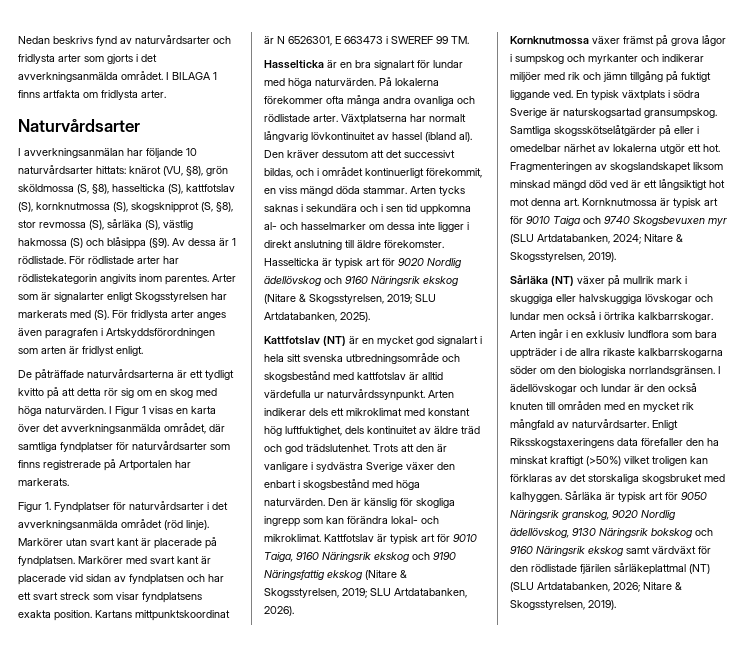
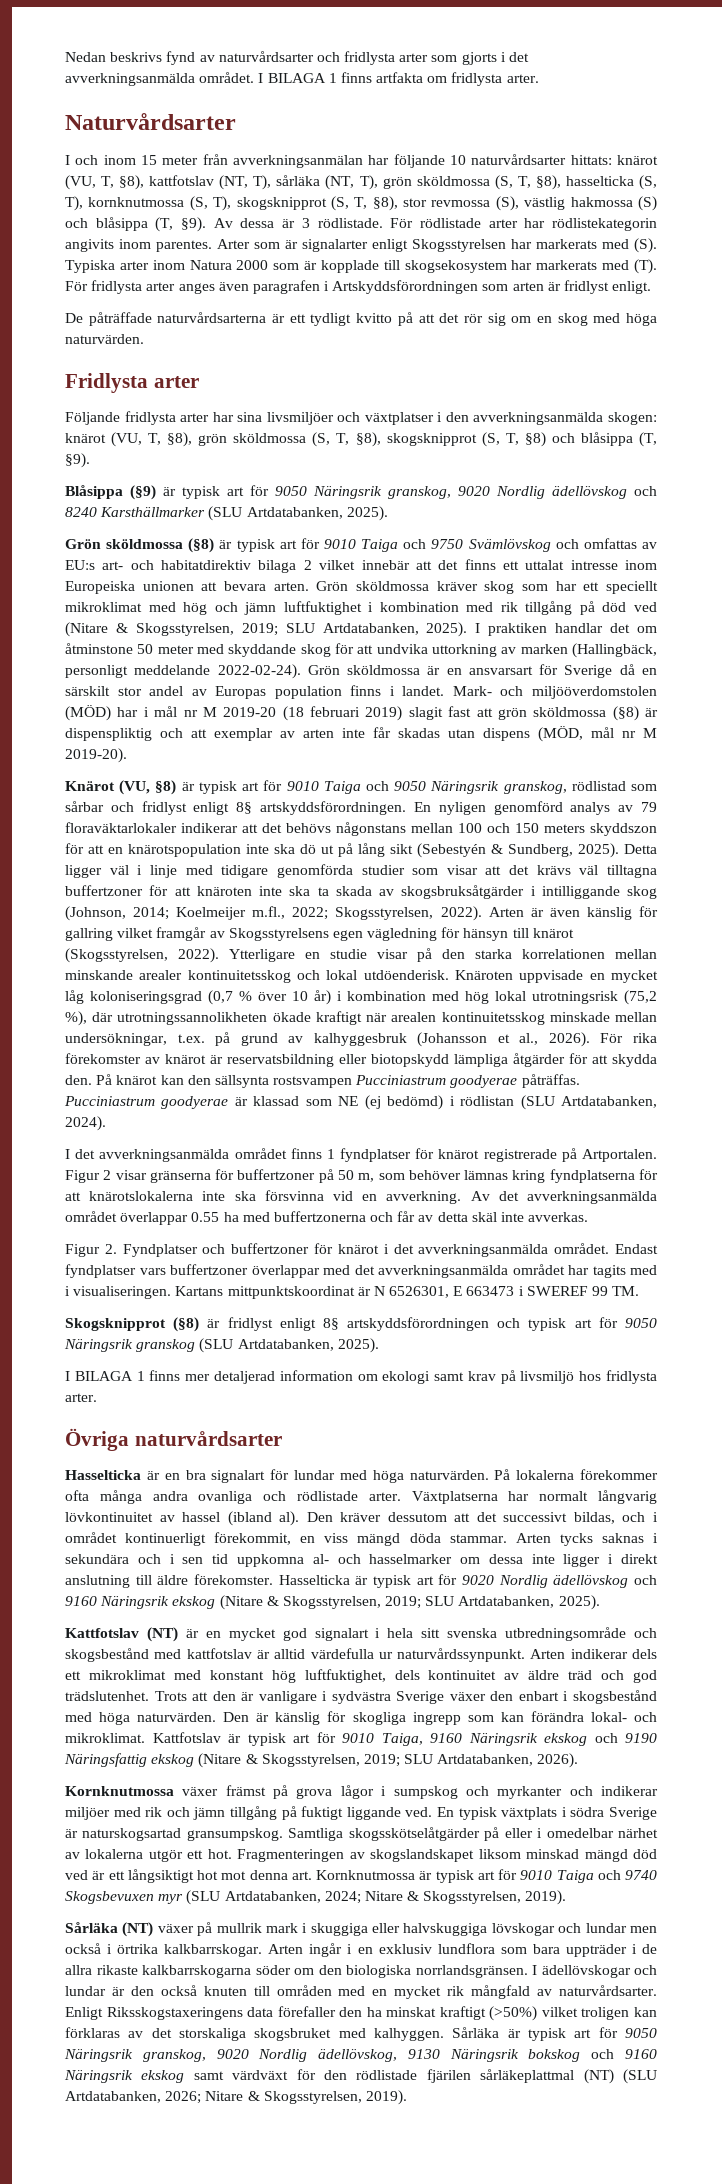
(21, 152) none -> [75,154,228,165] och inom 15 meter från
[186,166,228,176] [18,184,89,194] §8), grön sköldmossa (S, -> [101,175,531,190] T, §8), kattfotslav (NT, T), sårläka (NT, T), grön sköldmossa (S, T,
[168,184,235,194] [18,202,213,213] (S), kattfotslav (S), kornknutmossa (S), skogsknipprot (S, -> [638,175,657,190] [65,196,368,211] (S, T), kornknutmossa (S, T), skogsknipprot (S, T,
[107,219,160,230] sårläka (S), -> (519, 203) none
[149,238,169,248] (§9). -> [155,217,207,232] (T, §9).
[232,238,236,246] 1 -> [301,218,310,228] 3
(109, 315) none -> [65,259,657,274] Typiska arter inom Natura 2000 som är kopplade till skogsekosystem har markerats med (T).
[77,388,101,396] detta -> [439,313,460,323] det
[109,406,216,416] [18,423,225,434] [18,441,230,453] [18,459,191,471] [18,478,69,486] [18,501,228,513] [18,519,209,530] [18,537,217,549] [18,556,211,567] [18,574,224,585] [18,592,202,603] [18,610,92,621] I Figur 1 visas en karta över det avverkningsanmälda området, där samtliga fyndplatser för naturvårdsarter som finns registrerade på Artportalen har markerats. // Figur 1. Fyndplatser för naturvårdsarter i det avverkningsanmälda området (röd linje). Markörer utan svart kant är placerade på fyndplatsen. Markörer med svart kant är placerade vid sidan av fyndplatsen och har ett svart streck som visar fyndplatsens exakta position. -> [65,373,199,393] [65,411,657,425] [65,432,657,447] [65,453,90,468] [65,485,657,500] [65,506,388,521] [65,538,657,553] [65,559,657,573] [65,581,658,594] [65,601,658,615] [65,622,657,637] [65,643,657,658] [65,664,657,679] [65,685,658,699] [65,705,658,721] [65,726,657,742] [65,748,127,763] [65,780,657,795] [65,801,657,815] [65,822,657,836] [65,843,657,858] [65,864,658,878] [65,885,657,899] [65,906,658,921] [65,927,574,941] [65,948,657,963] [65,970,658,983] [65,990,657,1005] [65,1011,657,1026] [65,1032,657,1047] [65,1053,657,1067] [65,1074,580,1088] [64,1095,657,1110] [65,1116,106,1131] [65,1148,657,1162] [65,1169,658,1183] [65,1190,657,1204] [65,1211,589,1225] [65,1243,658,1257] [65,1264,657,1278] [65,1286,172,1299] // Fridlysta arter // Följande fridlysta arter har sina livsmiljöer och växtplatser i den avverkningsanmälda skogen: knärot (VU, T, §8), grön sköldmossa (S, T, §8), skogsknipprot (S, T, §8) och blåsippa (T, §9). // Blåsippa (§9) är typisk art för 9050 Näringsrik granskog, 9020 Nordlig ädellövskog och 8240 Karsthällmarker (SLU Artdatabanken, 2025). // Grön sköldmossa (§8) är typisk art för 9010 Taiga och 9750 Svämlövskog och omfattas av EU:s art- och habitatdirektiv bilaga 2 vilket innebär att det finns ett uttalat intresse inom Europeiska unionen att bevara arten. Grön sköldmossa kräver skog som har ett speciellt mikroklimat med hög och jämn luftfuktighet i kombination med rik tillgång på död ved (Nitare & Skogsstyrelsen, 2019; SLU Artdatabanken, 2025). I praktiken handlar det om åtminstone 50 meter med skyddande skog för att undvika uttorkning av marken (Hallingbäck, personligt meddelande 2022-02-24). Grön sköldmossa är en ansvarsart för Sverige då en särskilt stor andel av Europas population finns i landet. Mark- och miljööverdomstolen (MÖD) har i mål nr M 2019-20 (18 februari 2019) slagit fast att grön sköldmossa (§8) är dispenspliktig och att exemplar av arten inte får skadas utan dispens (MÖD, mål nr M 2019-20). // Knärot (VU, §8) är typisk art för 9010 Taiga och 9050 Näringsrik granskog, rödlistad som sårbar och fridlyst enligt 8§ artskyddsförordningen. En nyligen genomförd analys av 79 floraväktarlokaler indikerar att det behövs någonstans mellan 100 och 150 meters skyddszon för att en knärotspopulation inte ska dö ut på lång sikt (Sebestyén & Sundberg, 2025). Detta ligger väl i linje med tidigare genomförda studier som visar att det krävs väl tilltagna buffertzoner för att knäroten inte ska ta skada av skogsbruksåtgärder i intilliggande skog (Johnson, 2014; Koelmeijer m.fl., 2022; Skogsstyrelsen, 2022). Arten är även känslig för gallring vilket framgår av Skogsstyrelsens egen vägledning för hänsyn till knärot (Skogsstyrelsen, 2022). Ytterligare en studie visar på den starka korrelationen mellan minskande arealer kontinuitetsskog och lokal utdöenderisk. Knäroten uppvisade en mycket låg koloniseringsgrad (0,7 % över 10 år) i kombination med hög lokal utrotningsrisk (75,2 %), där utrotningssannolikheten ökade kraftigt när arealen kontinuitetsskog minskade mellan undersökningar, t.ex. på grund av kalhyggesbruk (Johansson et al., 2026). För rika förekomster av knärot är reservatsbildning eller biotopskydd lämpliga åtgärder för att skydda den. På knärot kan den sällsynta rostsvampen Pucciniastrum goodyerae påträffas. Pucciniastrum goodyerae är klassad som NE (ej bedömd) i rödlistan (SLU Artdatabanken, 2024). // I det avverkningsanmälda området finns 1 fyndplatser för knärot registrerade på Artportalen. Figur 2 visar gränserna för buffertzoner på 50 m, som behöver lämnas kring fyndplatserna för att knärotslokalerna inte ska försvinna vid en avverkning. Av det avverkningsanmälda området överlappar 0.55 ha med buffertzonerna och får av detta skäl inte avverkas. // Figur 2. Fyndplatser och buffertzoner för knärot i det avverkningsanmälda området. Endast fyndplatser vars buffertzoner överlappar med det avverkningsanmälda området har tagits med i visualiseringen.
(469, 40) none -> [65,1317,657,1332] [64,1338,379,1353] [65,1370,657,1384] [65,1393,97,1402] [65,1428,282,1451] // Skogsknipprot (§8) är fridlyst enligt 8§ artskyddsförordningen och typisk art för 9050 Näringsrik granskog (SLU Artdatabanken, 2025). // I BILAGA 1 finns mer detaljerad information om ekologi samt krav på livsmiljö hos fridlysta arter. // Övriga naturvårdsarter

